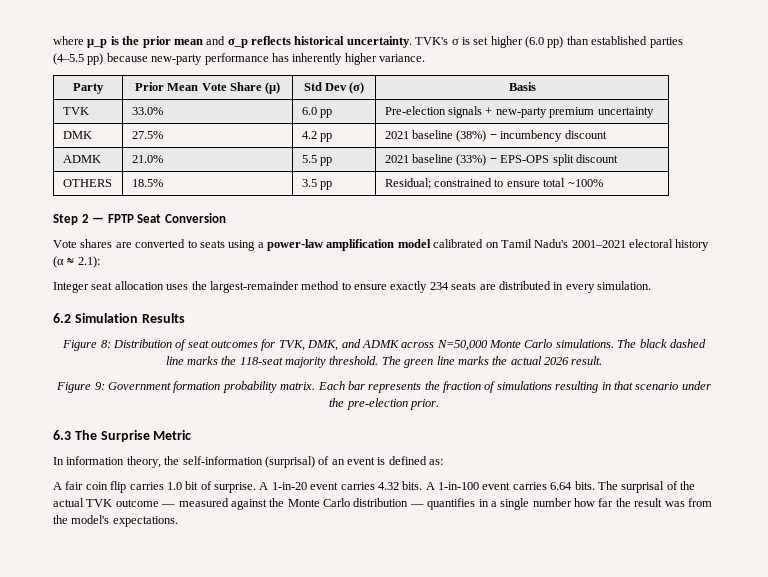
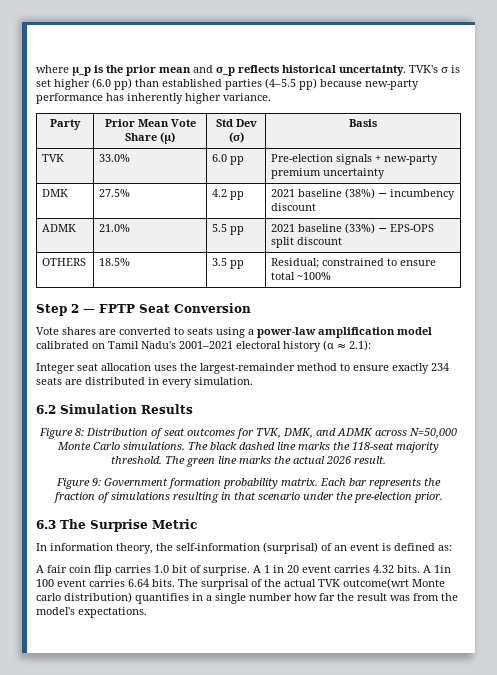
[271,482,307,490] 1-in-20 -> [264,565,299,573] 1 in 20
[438,482,479,490] 1-in-100 -> [434,565,451,573] [36,579,54,587] 1in 100
[115,498,424,510] outcome — measured against the Monte Carlo distribution — -> [343,578,445,589] [36,592,132,603] outcome(wrt Monte carlo distribution)

